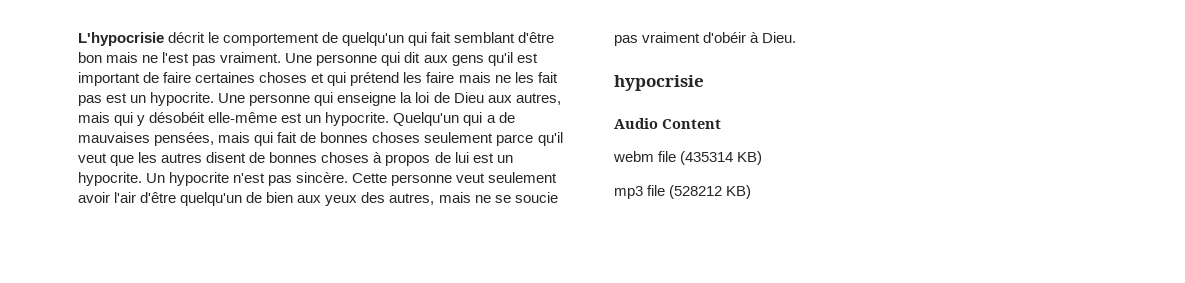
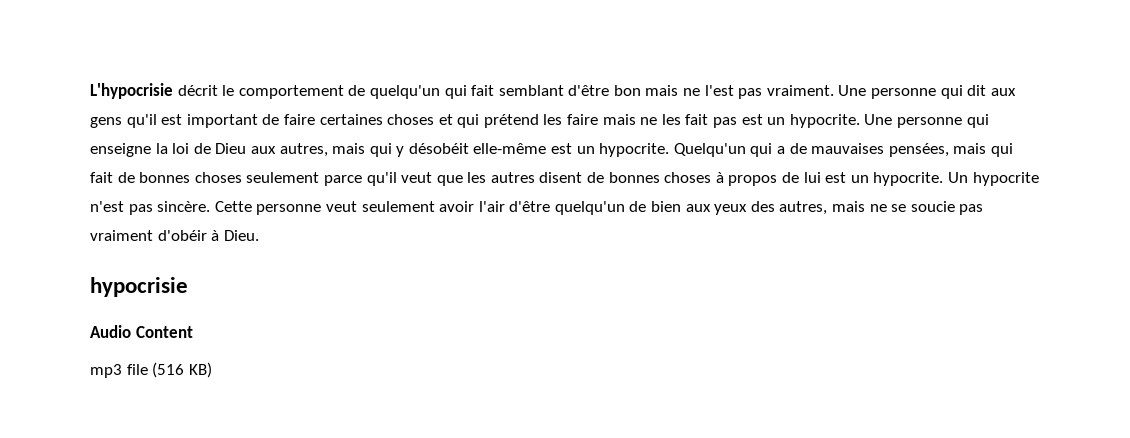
[613,151,763,165] // webm file (435314 KB) -> (193, 332) none
[669,185,723,199] (528212 -> [152,362,185,378] (516

